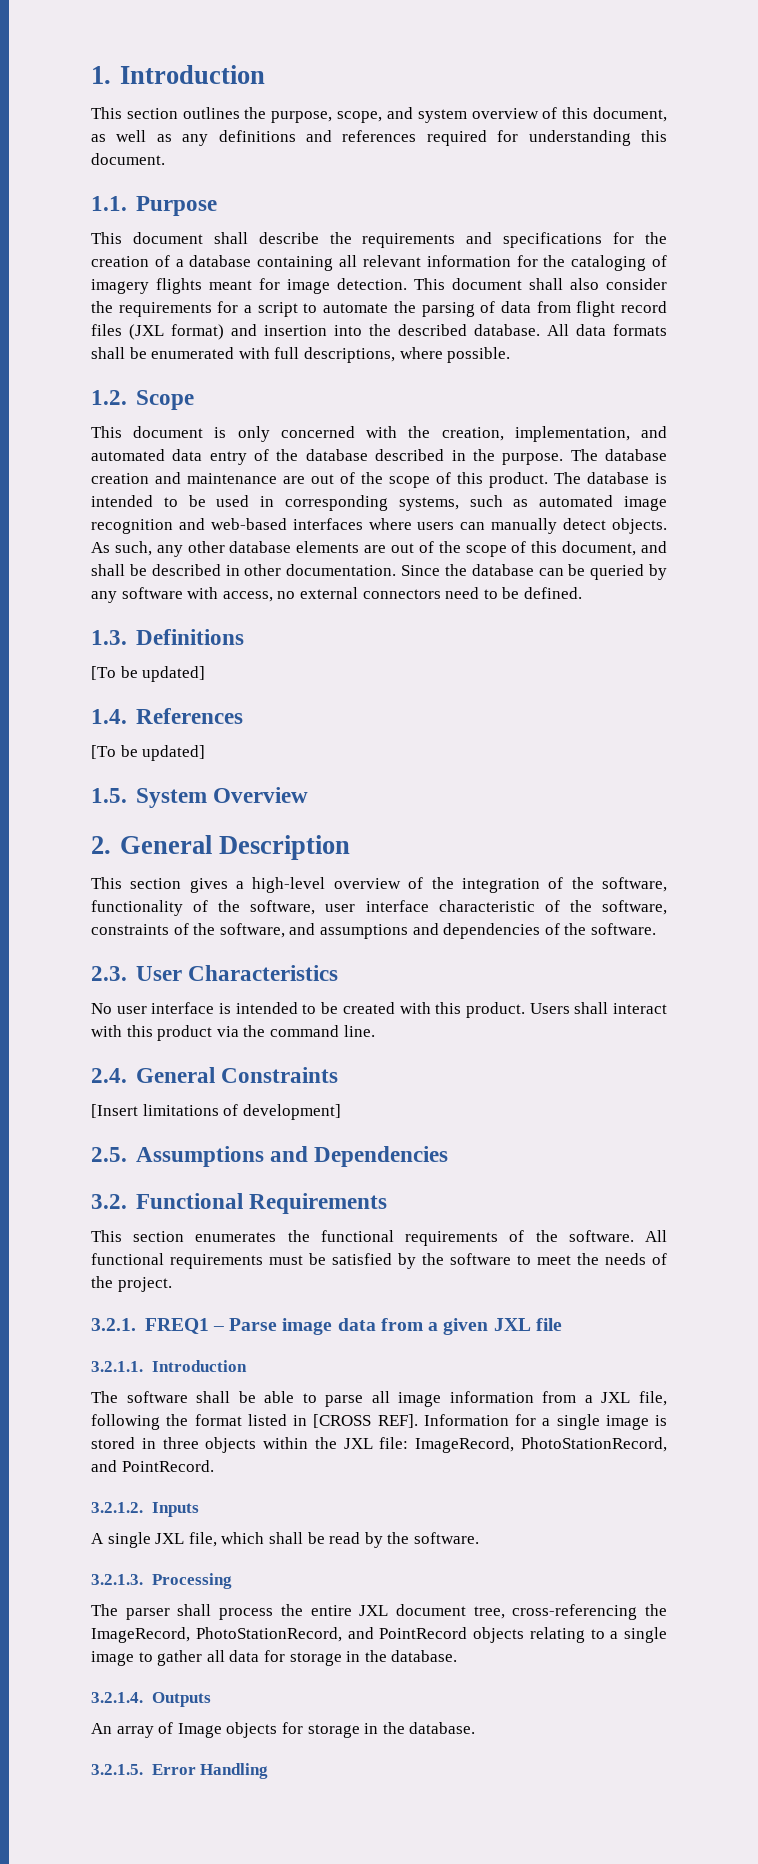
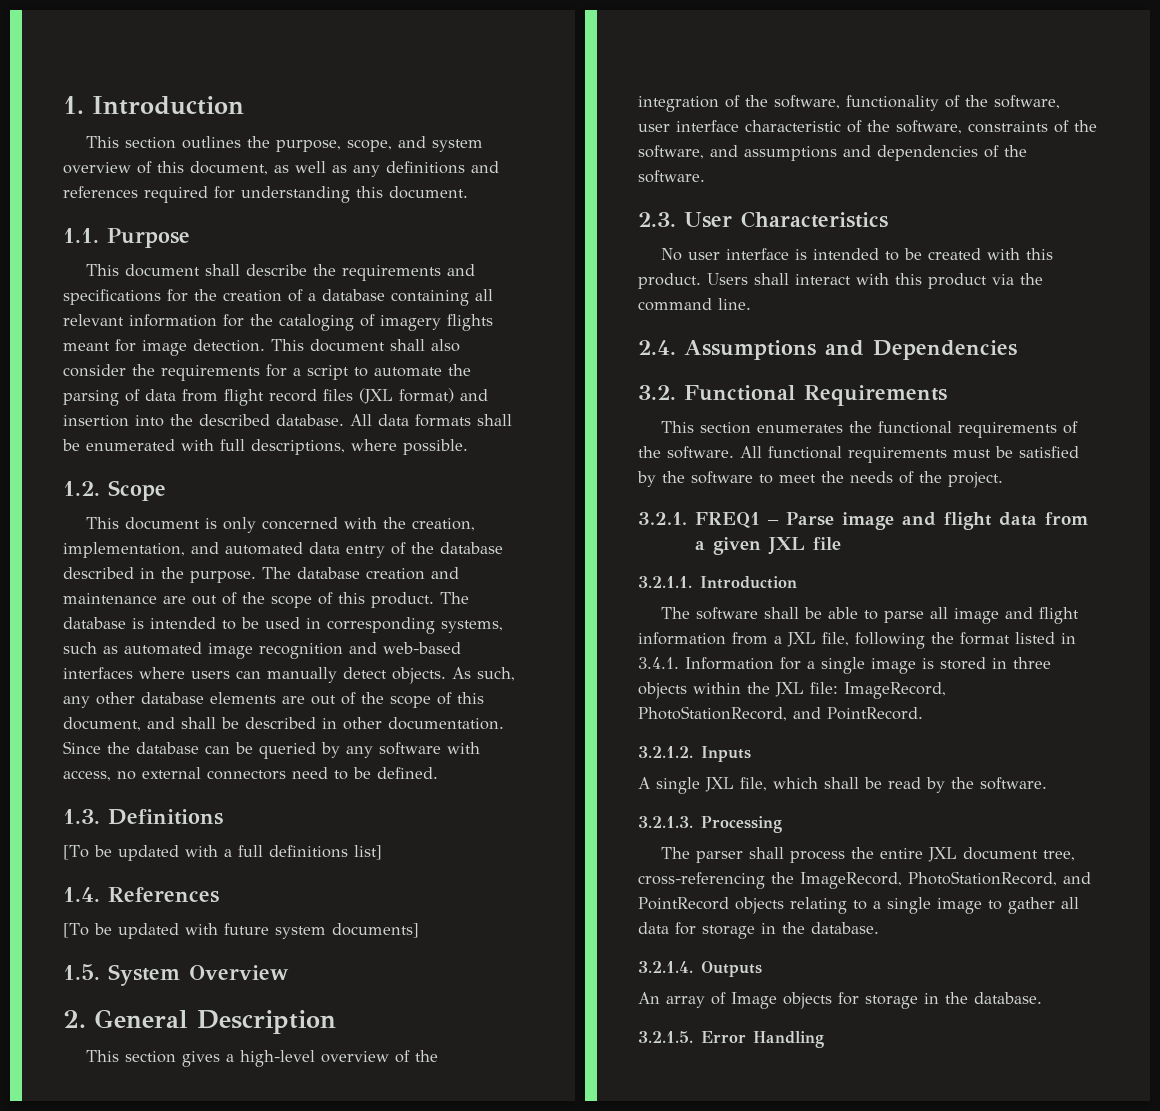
[142,666,206,682] updated] -> [117,845,382,861] updated with a full definitions list]
[142,745,206,761] updated] -> [117,923,419,939] updated with future system documents]
[135,1067,338,1083] [91,1104,341,1120] [91,1147,127,1162] General Constraints // [Insert limitations of development] // 2.5. -> (676, 347) none
(333, 1326) none -> [902,512,993,530] and flight
(442, 1399) none -> [1004,607,1079,624] and flight
[313,1414,418,1428] [CROSS REF]. -> [638,657,679,669] 3.4.1.

